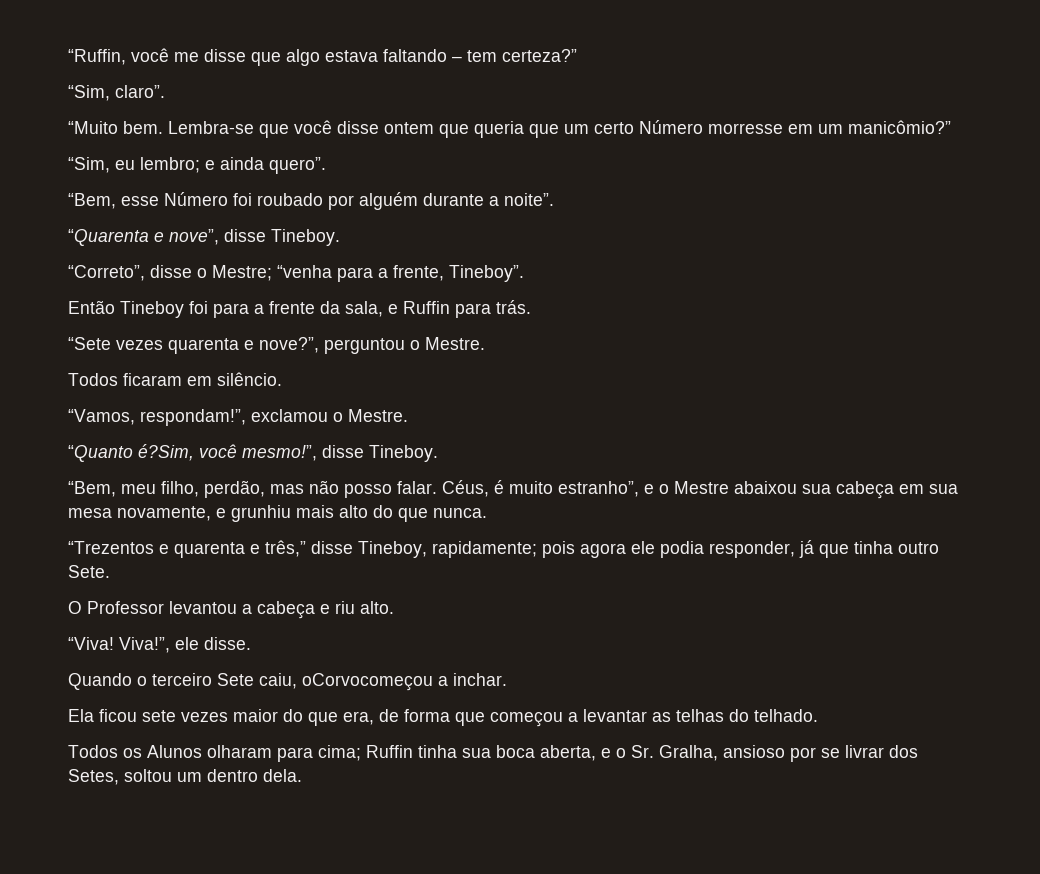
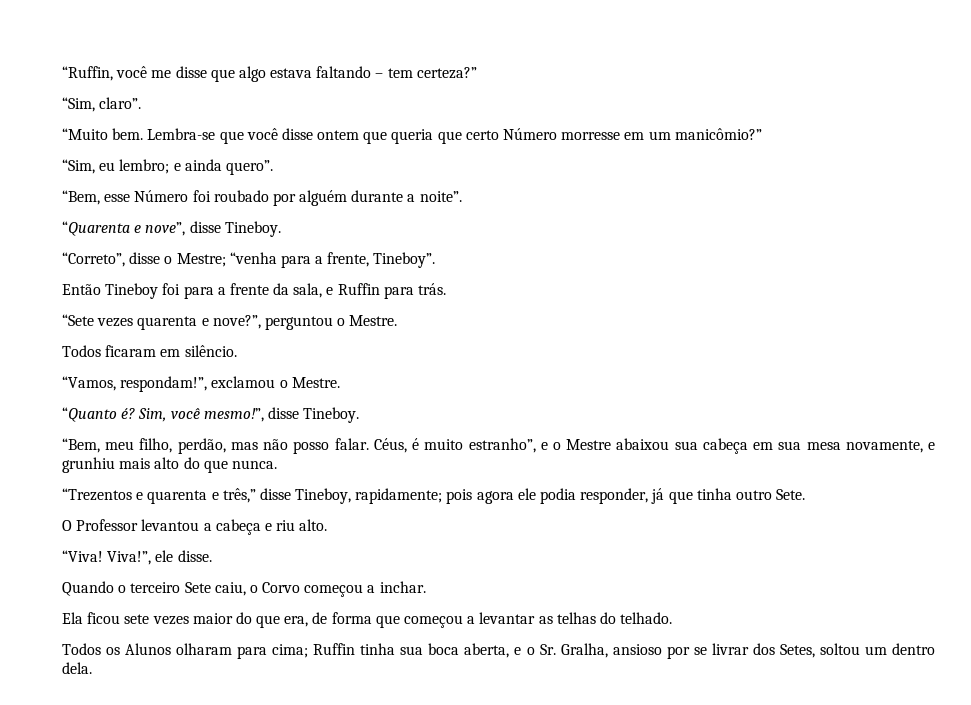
[564,124,589,134] um -> (462, 137) none
[138,444,194,461] é?Sim, -> [121,408,167,422] é? Sim,
[302,673,433,691] oCorvocomeçou -> [249,582,364,597] o Corvo começou

